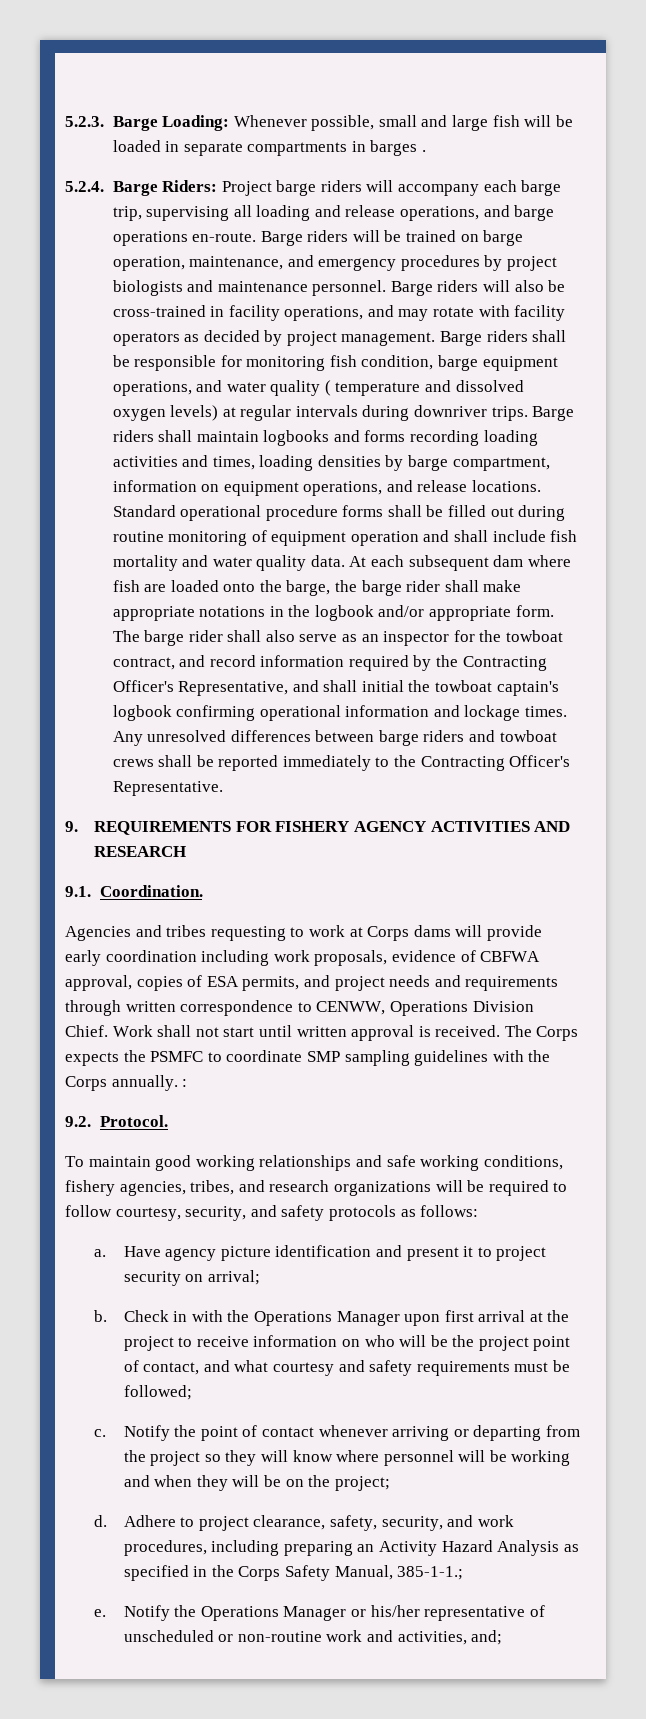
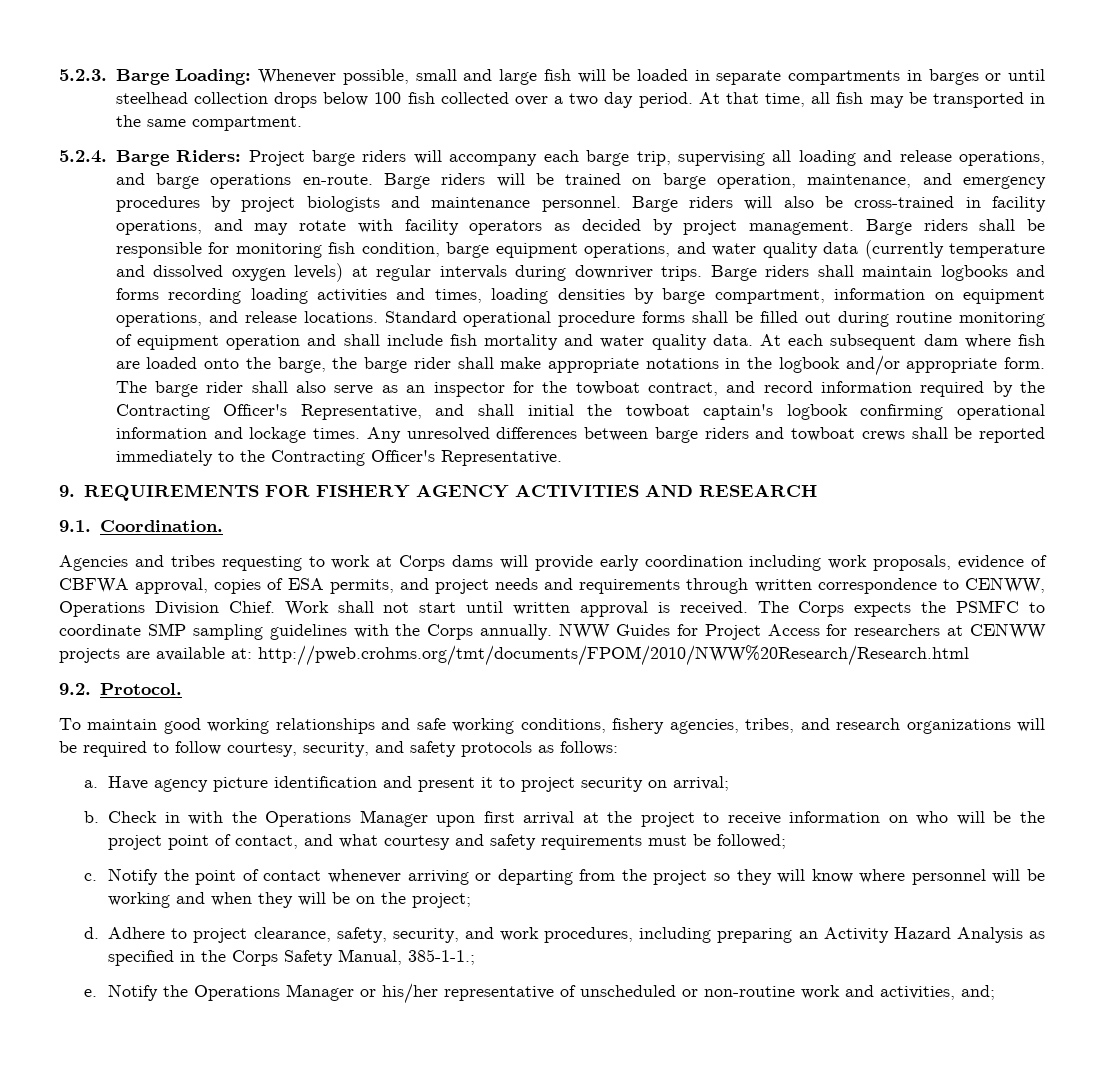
[422,150,427,152] . -> [985,69,1046,81] [115,92,1046,108] [115,115,302,131] or until steelhead collection drops below 100 fish collected over a two day period. At that time, all fish may be transported in the same compartment.
[324,380,331,396] ( -> [823,240,944,259] data (currently
[182,1079,188,1087] : -> [559,623,1046,640] [59,645,969,666] NWW Guides for Project Access for researchers at CENWW projects are available at: http://pweb.crohms.org/tmt/documents/FPOM/2010/NWW%20Research/Research.html

